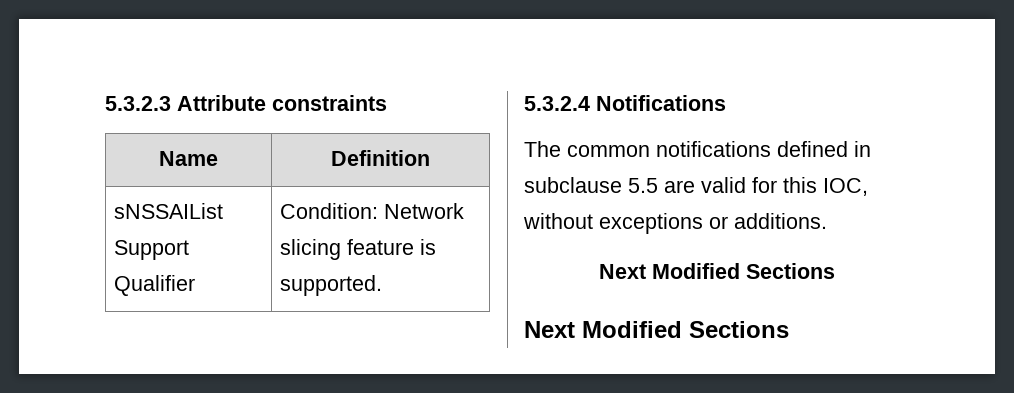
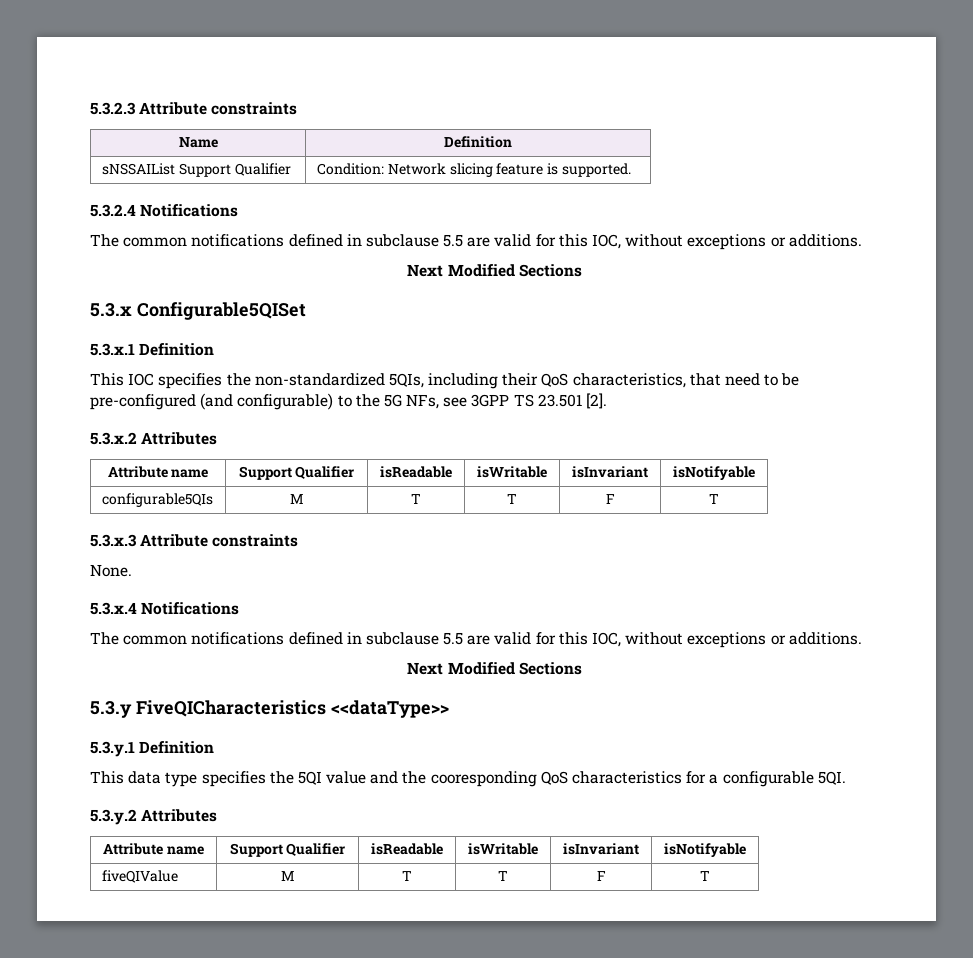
[524,321,789,338] Next Modified Sections -> [90,302,306,320] [90,343,215,356] [90,373,800,389] [90,393,608,410] [90,432,218,445] [107,466,209,478] [238,466,355,480] [380,466,452,478] [477,466,547,478] [572,466,648,478] [673,466,755,480] [101,493,213,507] [289,494,304,504] [411,494,421,504] [507,494,517,504] [605,494,615,504] [709,494,719,504] [90,534,299,547] [90,564,132,577] [90,602,240,615] [90,632,862,648] [407,662,582,675] [90,700,449,718] [90,741,215,757] [90,771,846,787] [90,809,218,825] [103,843,204,855] [229,843,346,857] [371,843,443,855] [468,843,538,855] [563,843,639,855] [664,843,746,857] [101,870,178,883] [280,871,295,881] [402,871,412,881] [498,871,508,881] [596,871,606,881] [700,871,710,881] 5.3.x Configurable5QISet // 5.3.x.1 Definition // This IOC specifies the non-standardized 5QIs, including their QoS characteristics, that need to be pre-configured (and configurable) to the 5G NFs, see 3GPP TS 23.501 [2]. // 5.3.x.2 Attributes // Attribute name | Support Qualifier | isReadable | isWritable | isInvariant | isNotifyable // configurable5QIs | M | T | T | F | T // 5.3.x.3 Attribute constraints // None. // 5.3.x.4 Notifications // The common notifications defined in subclause 5.5 are valid for this IOC, without exceptions or additions. // Next Modified Sections // 5.3.y FiveQICharacteristics <<dataType>> // 5.3.y.1 Definition // This data type specifies the 5QI value and the cooresponding QoS characteristics for a configurable 5QI. // 5.3.y.2 Attributes // Attribute name | Support Qualifier | isReadable | isWritable | isInvariant | isNotifyable // fiveQIValue | M | T | T | F | T

